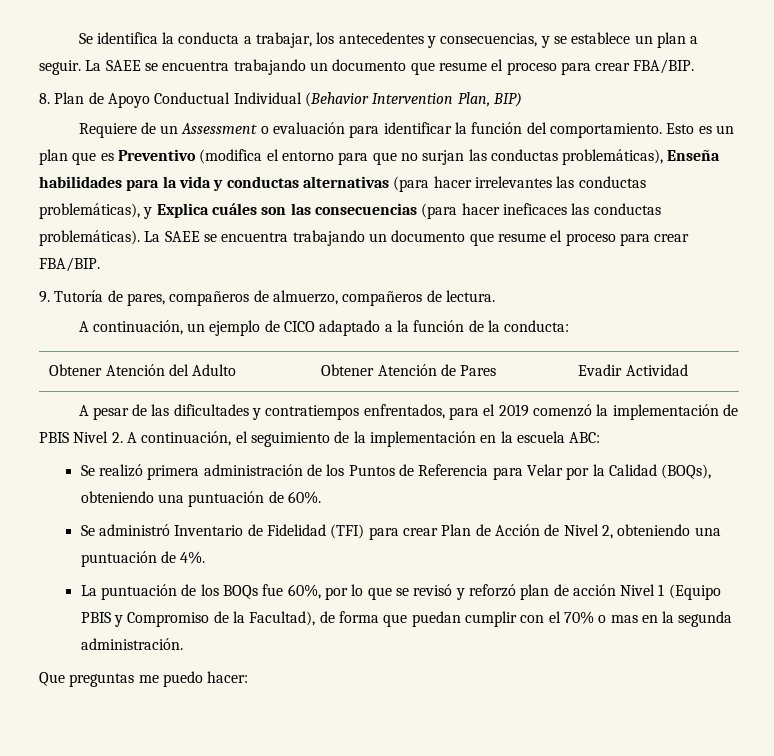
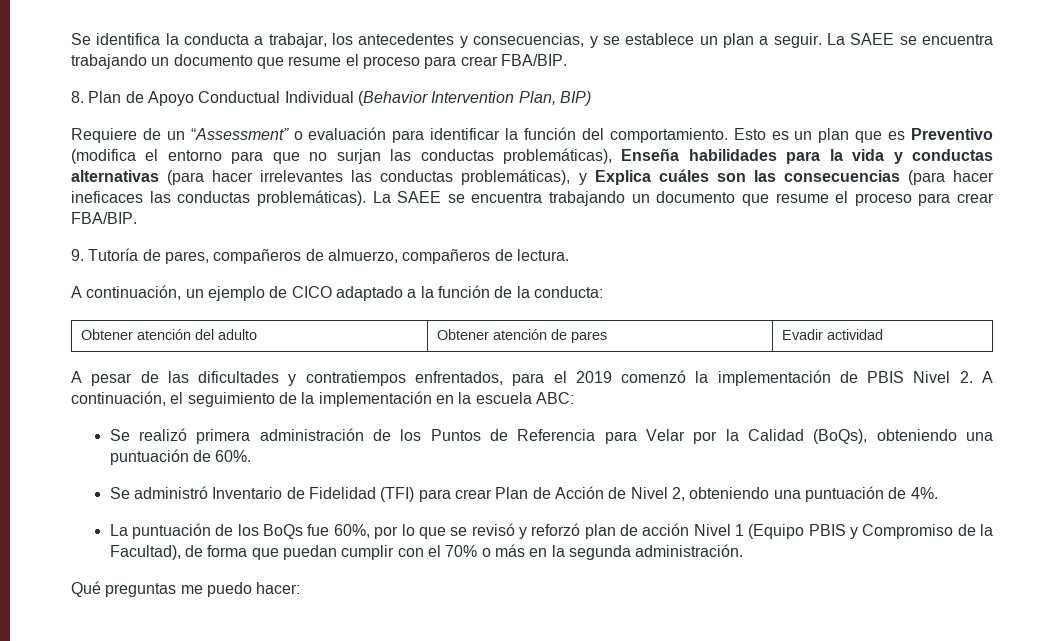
[181,123,258,134] Assessment -> [190,128,289,140] “Assessment”
[105,364,237,376] [321,364,497,376] Atención del Adulto | Obtener Atención de Pares -> [137,329,258,340] [437,329,608,343] atención del adulto | Obtener atención de pares
[625,364,688,376] Actividad -> [827,329,884,340] actividad
[661,464,712,479] (BOQs), -> [813,429,868,444] (BoQs),
[222,585,258,599] BOQs -> [263,524,304,539] BoQs
[610,615,638,623] mas -> [494,544,525,557] más
[39,672,65,686] Que -> [71,581,101,597] Qué

